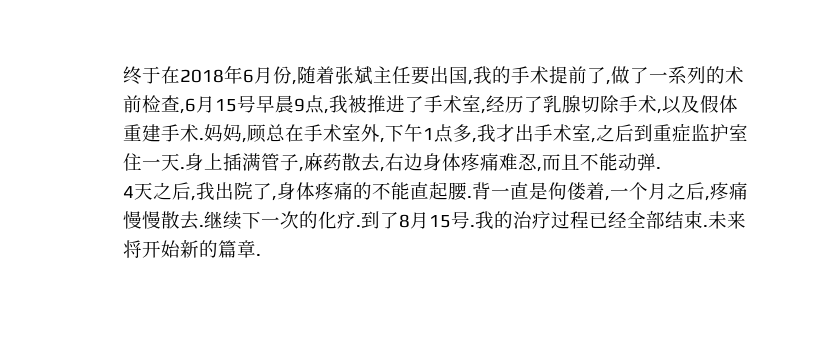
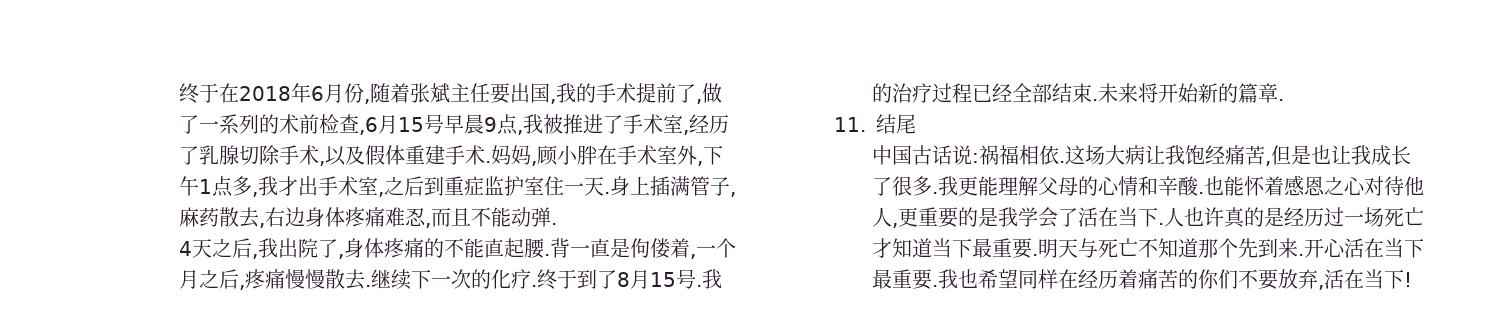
[266,124,286,142] 总 -> [557,145,599,165] 小胖
(362, 226) none -> [537,269,578,290] 终于
(262, 255) none -> [833,114,916,134] [872,145,1412,166] [872,175,1425,196] [872,207,1425,228] [872,238,1425,259] [872,269,1413,290] // 11.结尾 // 中国古话说:祸福相依.这场大病让我饱经痛苦,但是也让我成长了很多.我更能理解父母的心情和辛酸.也能怀着感恩之心对待他人,更重要的是我学会了活在当下.人也许真的是经历过一场死亡才知道当下最重要.明天与死亡不知道那个先到来.开心活在当下最重要.我也希望同样在经历着痛苦的你们不要放弃,活在当下!

